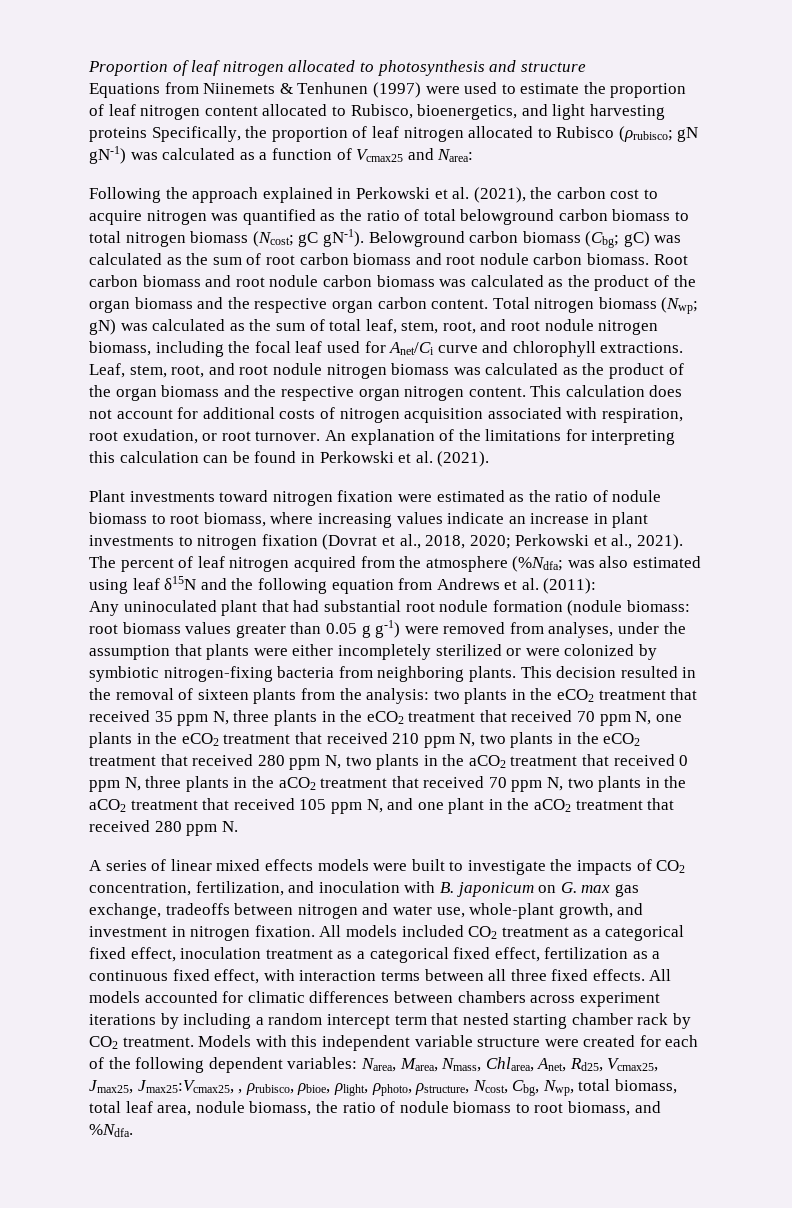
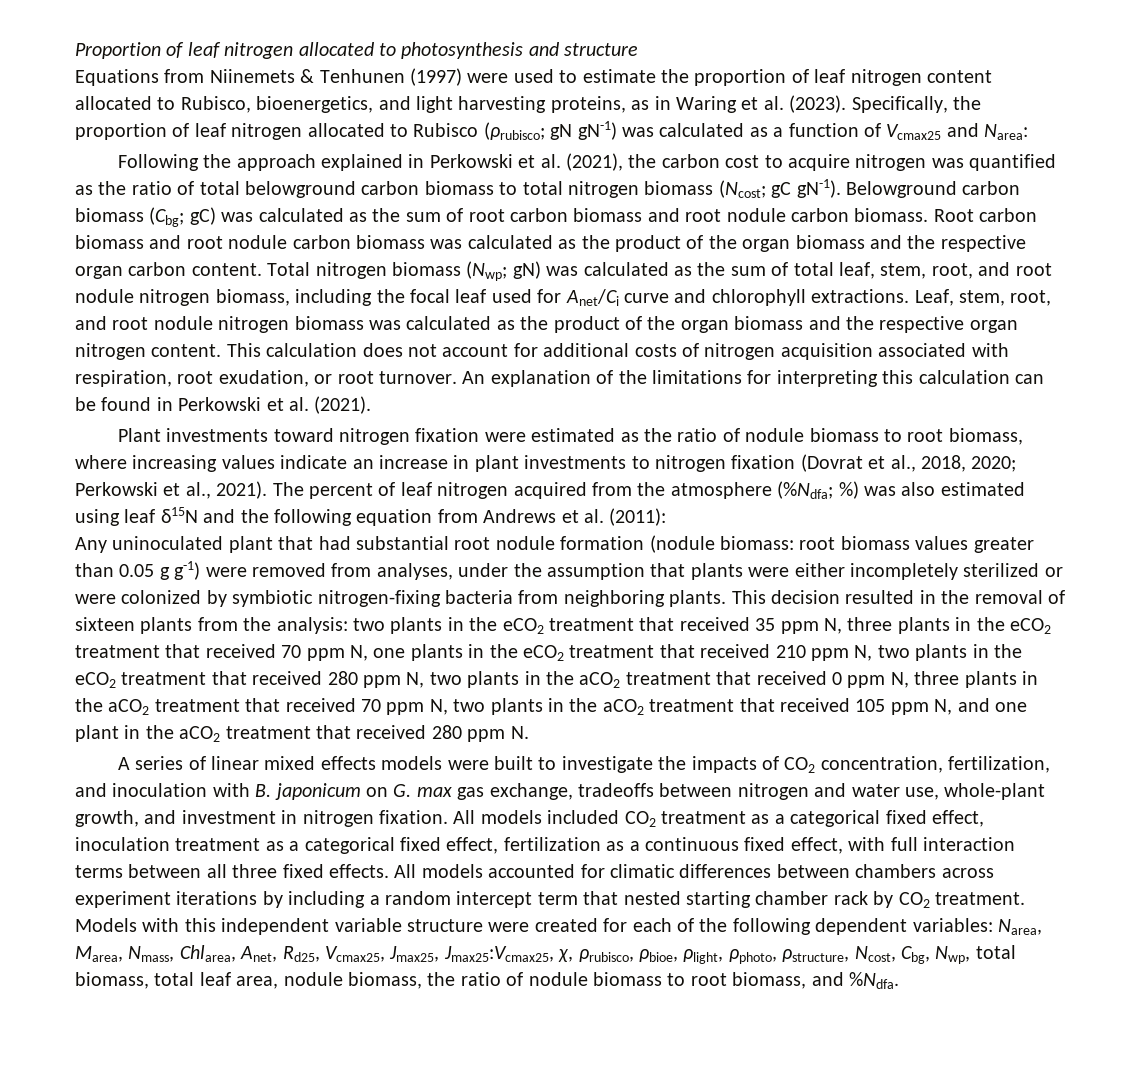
[89,127,147,142] proteins -> [550,95,847,113] proteins, as in Waring et al. (2023).
(564, 564) none -> [838,481,859,499] %)
(295, 975) none -> [890,837,918,851] full
[238,1089,243,1094] , -> [558,949,574,962] χ,

